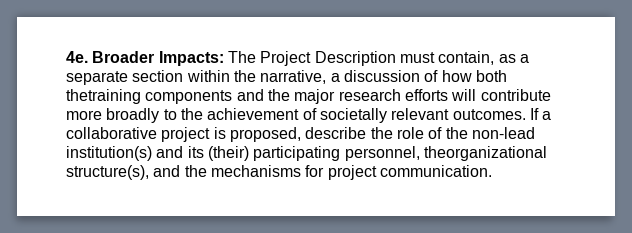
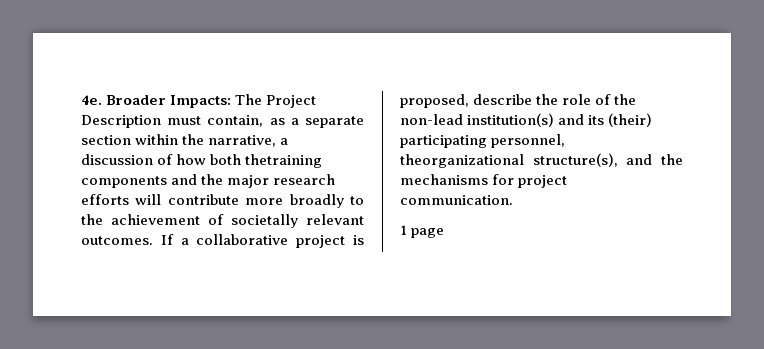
(492, 171) none -> [400,225,445,238] // 1 page

